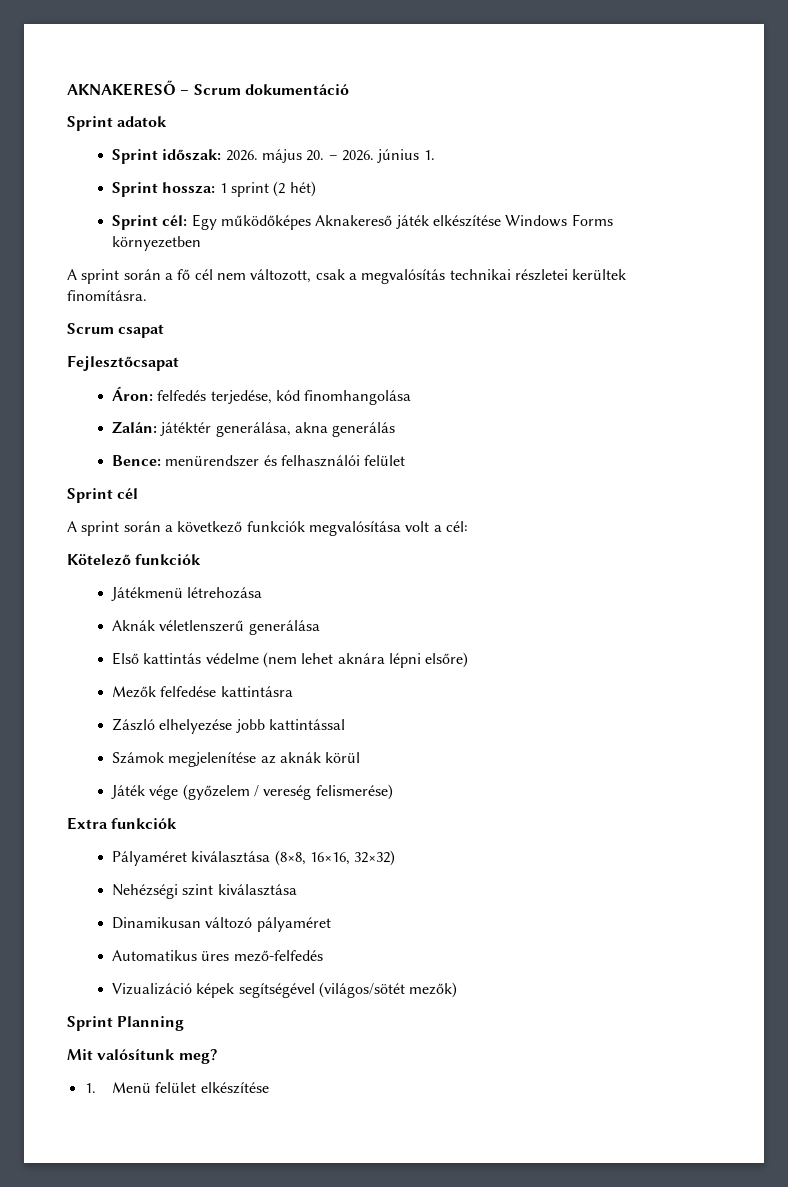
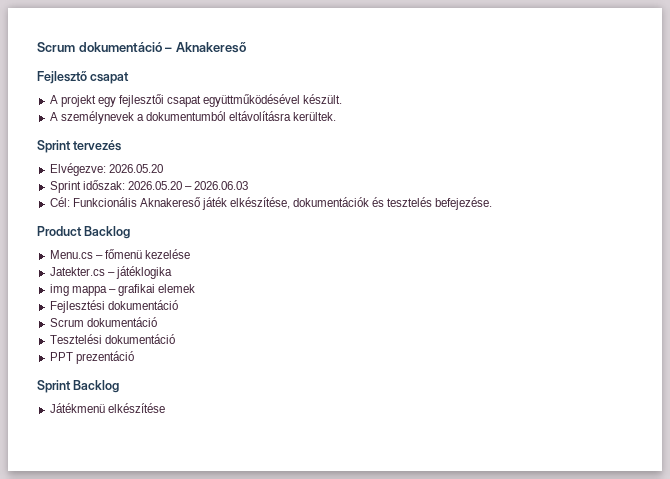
[67,80,349,96] [67,116,168,131] [112,149,435,164] [112,181,316,197] [112,214,613,230] [112,236,202,251] [67,269,627,284] [67,290,147,301] [67,323,165,338] [67,355,179,371] [112,386,412,405] [112,421,396,437] [112,455,406,467] [67,488,139,503] [67,521,468,536] [67,554,202,566] [111,587,263,601] [112,620,320,635] [112,652,469,668] [112,686,293,698] [112,718,346,734] [112,752,361,767] [111,784,393,800] [67,817,178,830] [112,850,396,866] [112,884,297,899] [112,917,331,932] [112,950,323,962] [112,982,458,998] [67,1016,185,1031] [67,1049,217,1064] [84,1082,197,1093] AKNAKERESŐ – Scrum dokumentáció // Sprint adatok // Sprint időszak: 2026. május 20. – 2026. június 1. // Sprint hossza: 1 sprint (2 hét) // Sprint cél: Egy működőképes Aknakereső játék elkészítése Windows Forms környezetben // A sprint során a fő cél nem változott, csak a megvalósítás technikai részletei kerültek finomításra. // Scrum csapat // Fejlesztőcsapat // Áron: felfedés terjedése, kód finomhangolása // Zalán: játéktér generálása, akna generálás // Bence: menürendszer és felhasználói felület // Sprint cél // A sprint során a következő funkciók megvalósítása volt a cél: // Kötelező funkciók // Játékmenü létrehozása // Aknák véletlenszerű generálása // Első kattintás védelme (nem lehet aknára lépni elsőre) // Mezők felfedése kattintásra // Zászló elhelyezése jobb kattintással // Számok megjelenítése az aknák körül // Játék vége (győzelem / vereség felismerése) // Extra funkciók // Pályaméret kiválasztása (8×8, 16×16, 32×32) // Nehézségi szint kiválasztása // Dinamikusan változó pályaméret // Automatikus üres mező-felfedés // Vizualizáció képek segítségével (világos/sötét mezők) // Sprint Planning // Mit valósítunk meg? // 1. Menü felület -> [37,42,246,53] [37,71,130,84] [49,94,343,107] [49,111,337,124] [37,140,122,153] [49,163,163,176] [49,180,249,193] [49,197,493,210] [37,226,131,239] [49,249,190,259] [49,266,172,279] [49,284,196,296] [49,300,178,313] [49,317,157,327] [49,334,175,344] [49,351,134,364] [37,380,120,393] [49,403,105,413] Scrum dokumentáció – Aknakereső // Fejlesztő csapat // A projekt egy fejlesztői csapat együttműködésével készült. // A személynevek a dokumentumból eltávolításra kerültek. // Sprint tervezés // Elvégezve: 2026.05.20 // Sprint időszak: 2026.05.20 – 2026.06.03 // Cél: Funkcionális Aknakereső játék elkészítése, dokumentációk és tesztelés befejezése. // Product Backlog // Menu.cs – főmenü kezelése // Jatekter.cs – játéklogika // img mappa – grafikai elemek // Fejlesztési dokumentáció // Scrum dokumentáció // Tesztelési dokumentáció // PPT prezentáció // Sprint Backlog // Játékmenü

